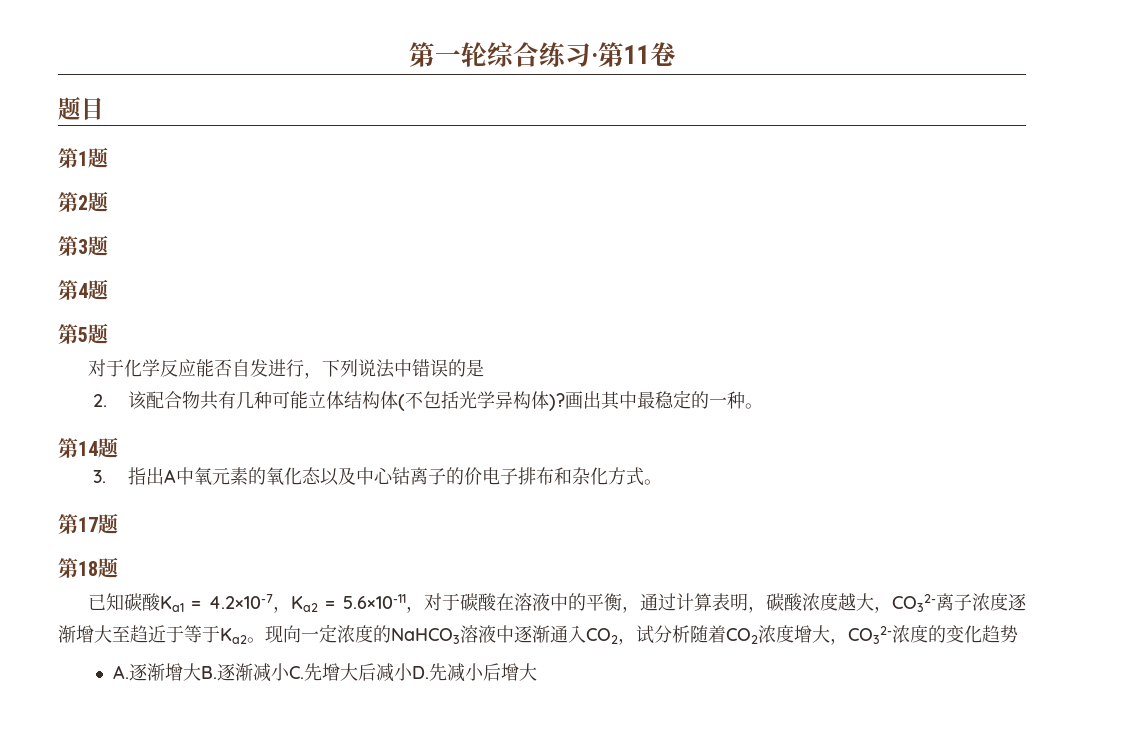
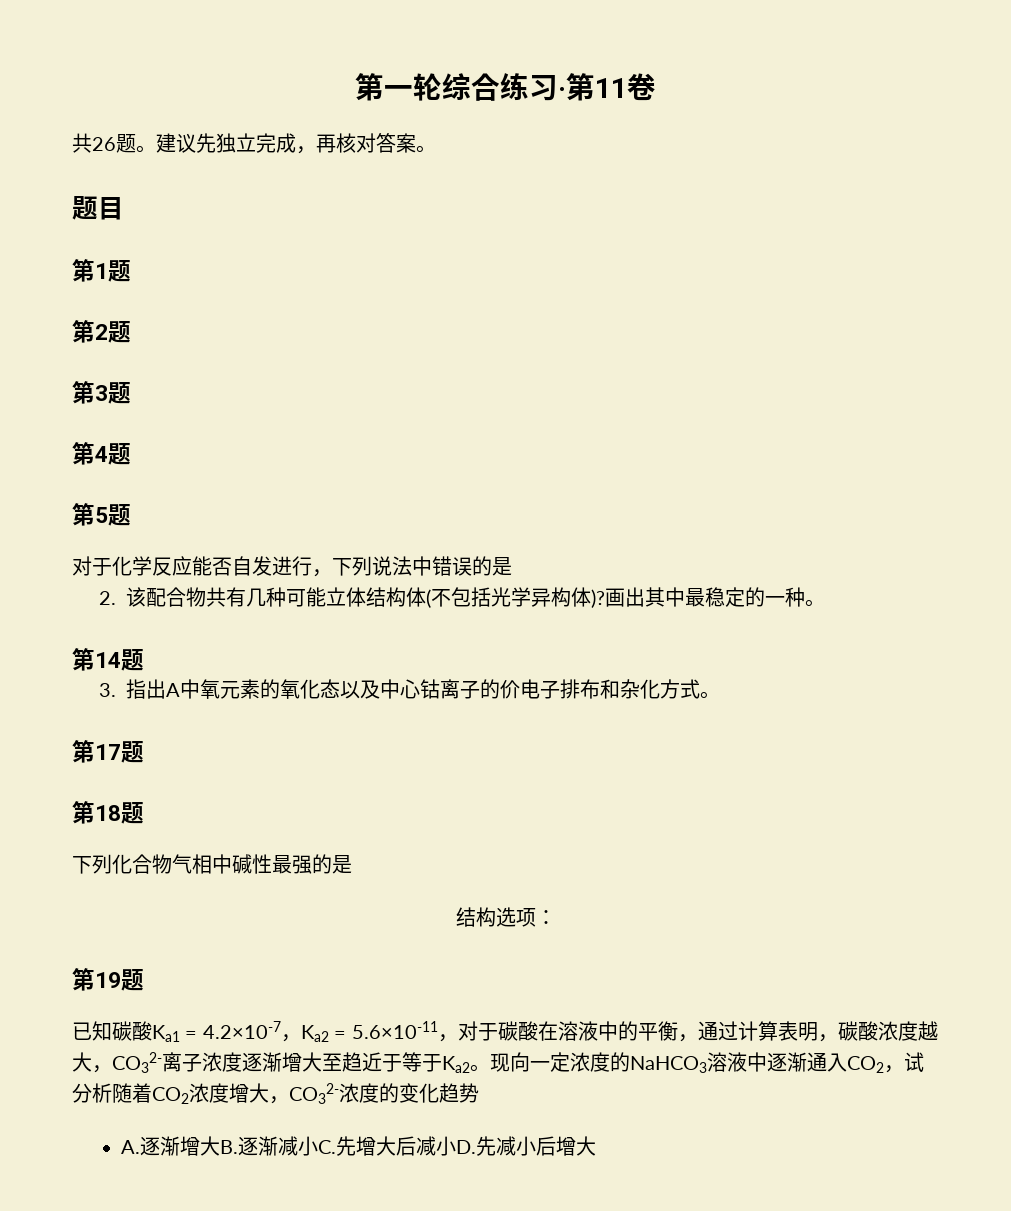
(676, 54) none -> [72,133,436,154] // 共26题。建议先独立完成，再核对答案。
(118, 567) none -> [72,854,352,874] [455,907,556,927] [72,968,144,991] // 下列化合物气相中碱性最强的是 // 结构选项： // 第19题

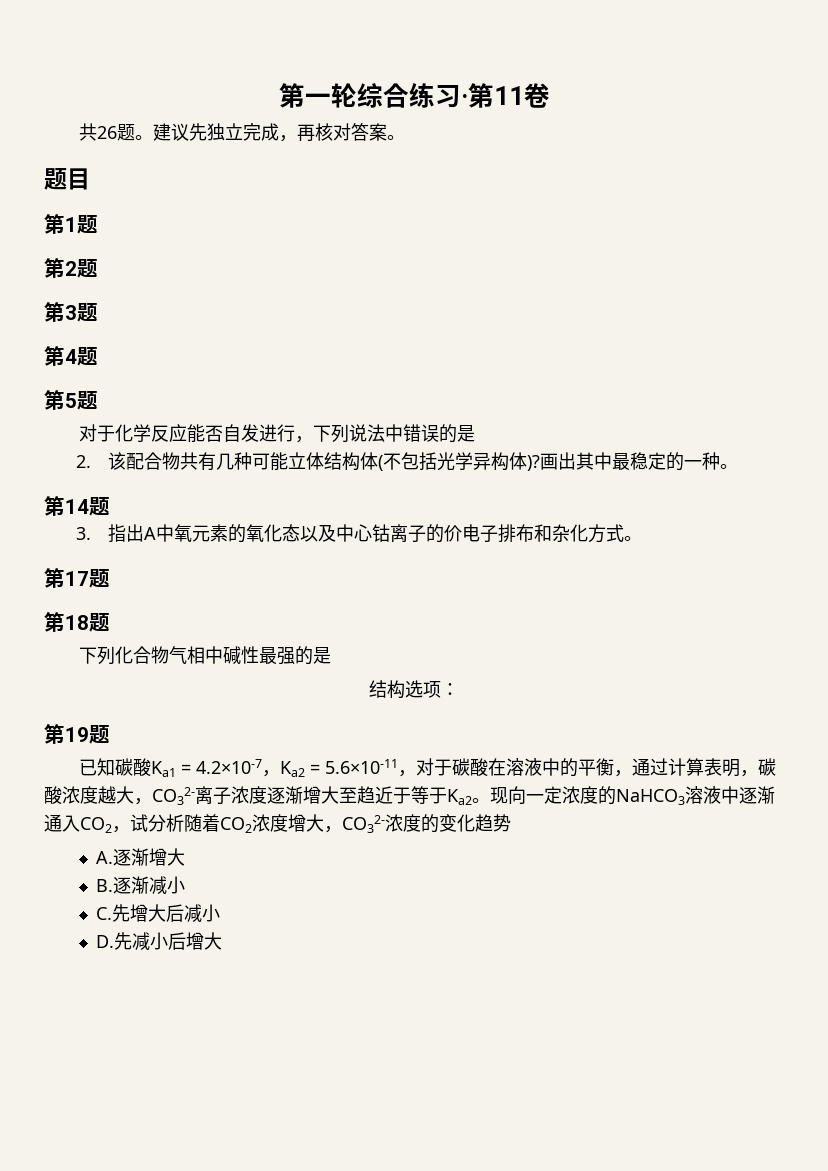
(221, 1146) none -> (186, 857) //
(319, 1146) none -> (186, 885) //
(457, 1146) none -> (221, 913) //

